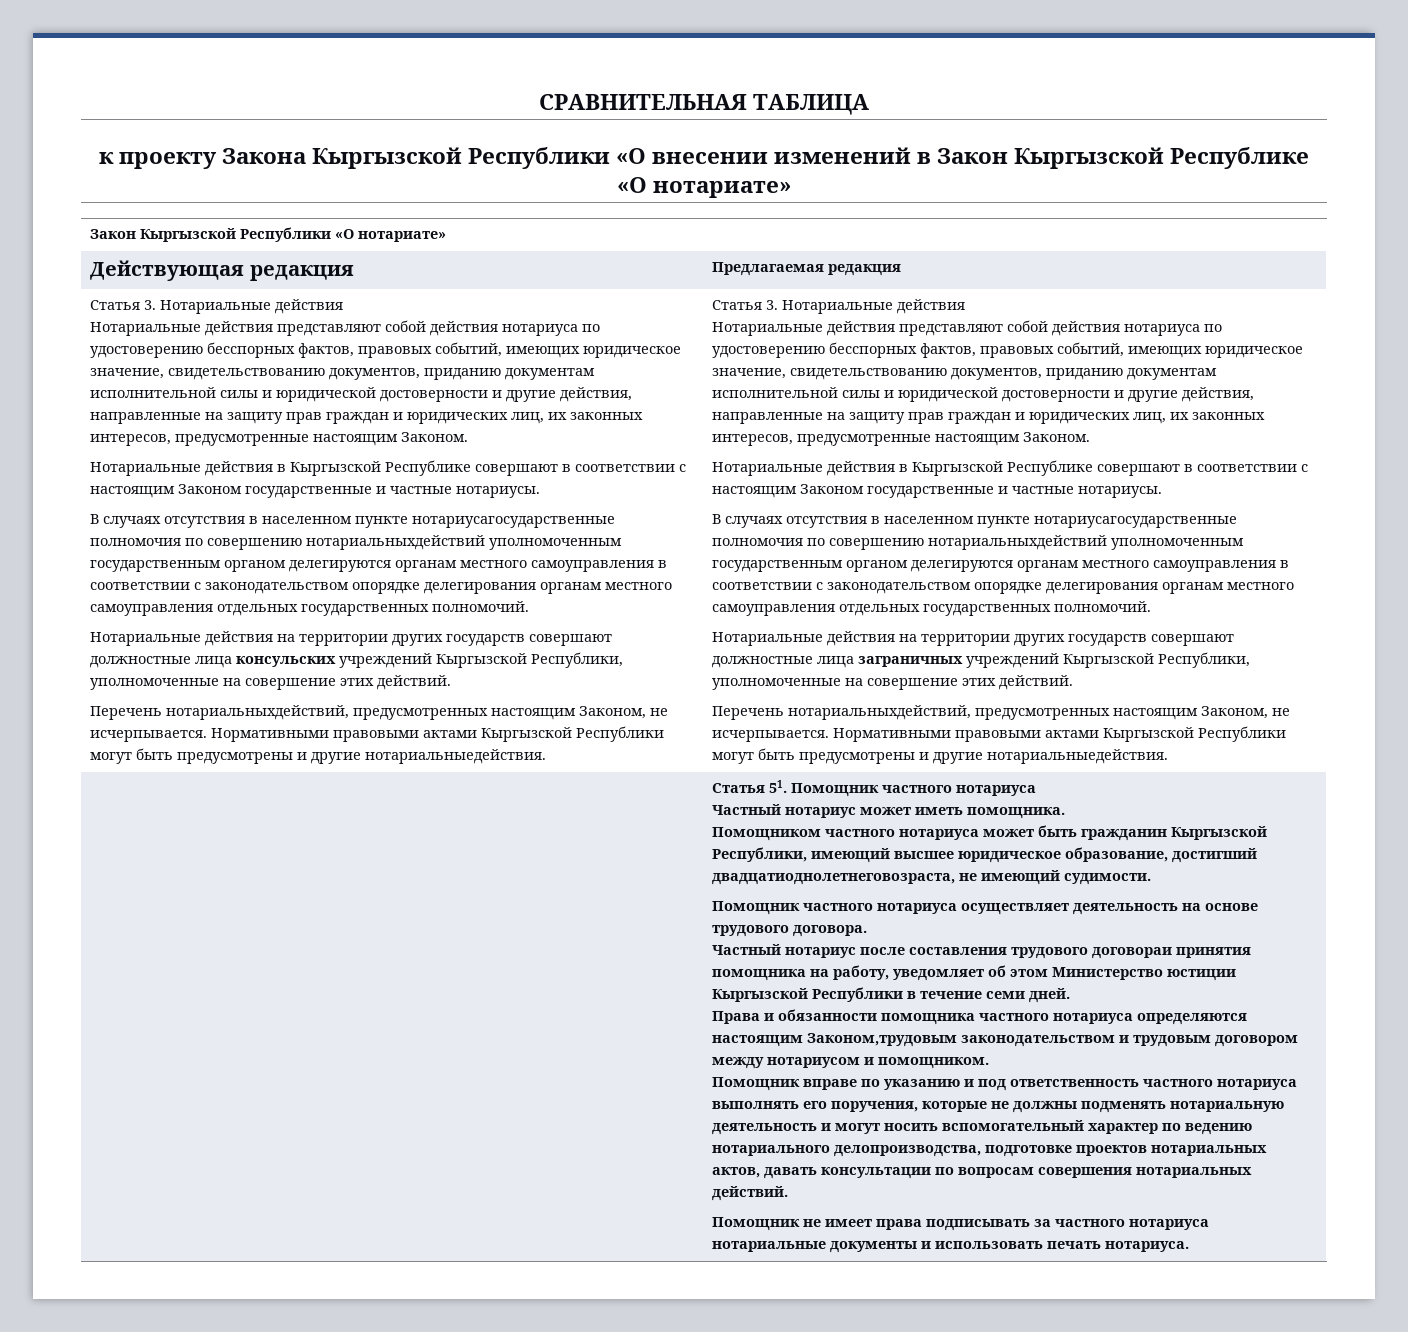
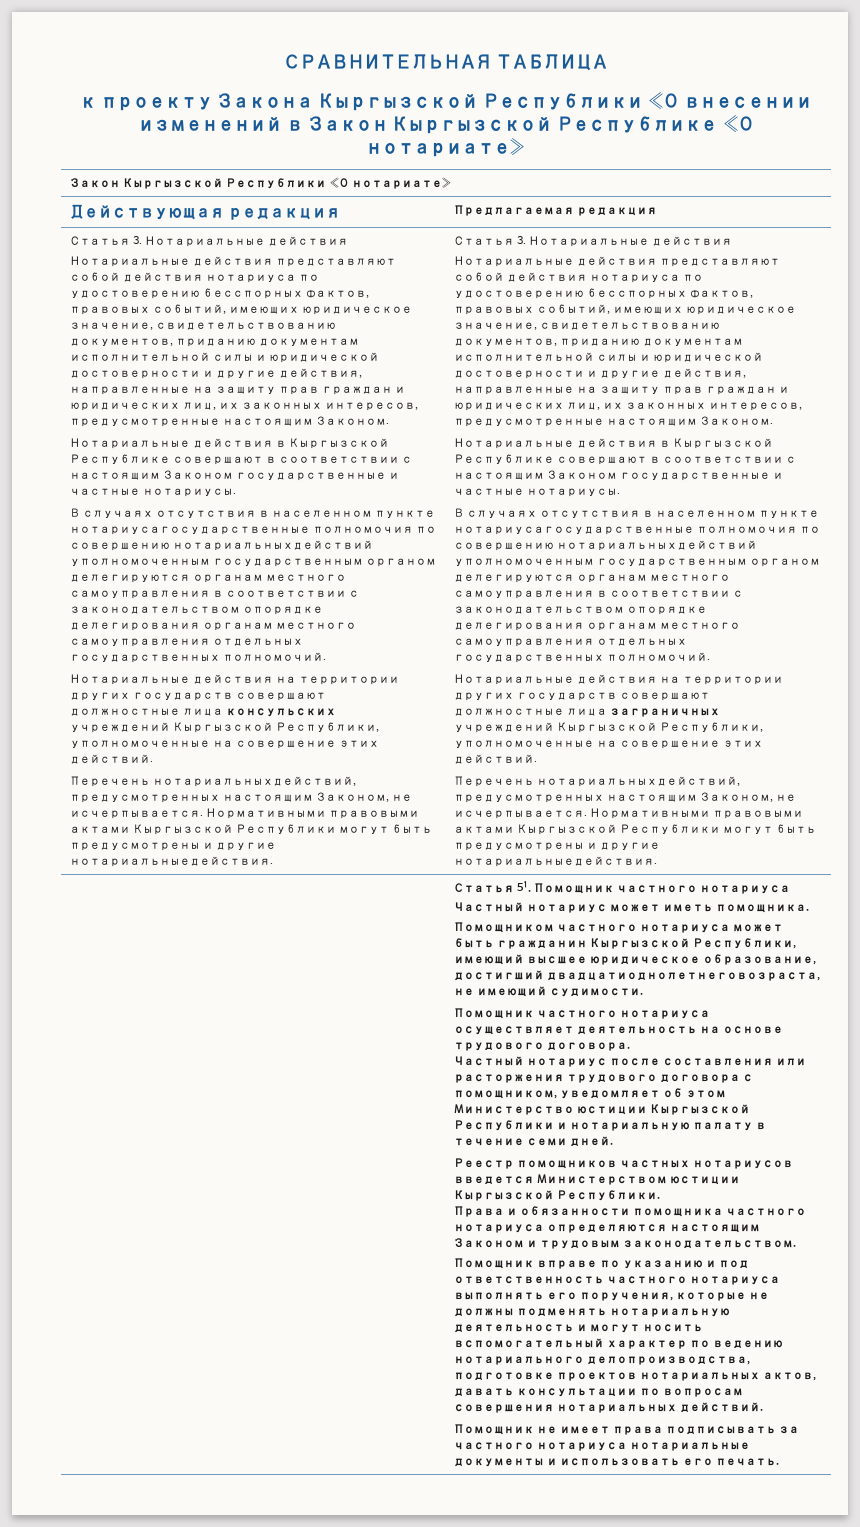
[1011,947,1252,959] [712,965,890,981] трудового договораи принятия помощника на работу, -> [775,1058,806,1066] [453,1074,753,1083] [453,1090,557,1099] или расторжения трудового договора с помощником,
(904, 994) none -> [556,1122,753,1131] и нотариальную палату
(1071, 995) none -> [453,1158,793,1169] [453,1174,740,1185] [453,1190,660,1201] // Реестр помощников частных нотариусов введется Министерством юстиции Кыргызской Республики.
[807,1033,1299,1047] [712,1057,990,1069] Законом,трудовым законодательством и трудовым договором между нотариусом и помощником. -> [453,1238,796,1249] Законом и трудовым законодательством.
[1047,1241,1190,1252] печать нотариуса. -> [682,1458,779,1466] его печать.

